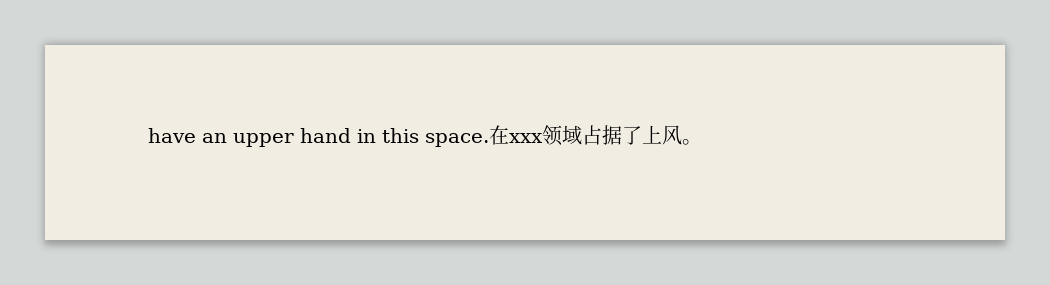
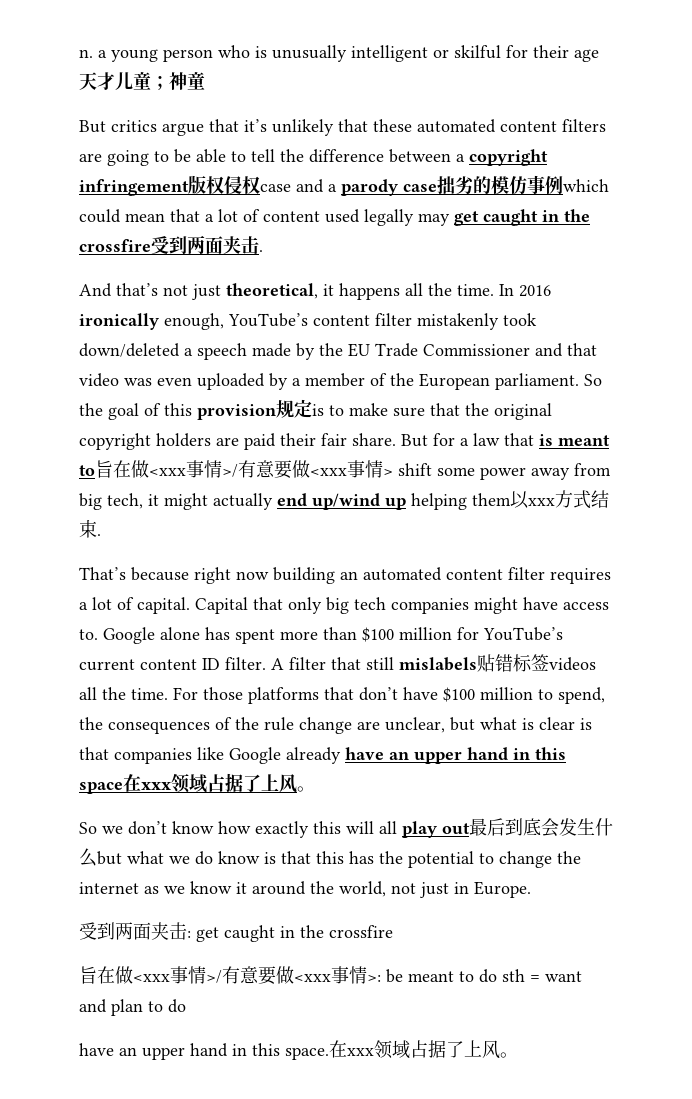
(147, 135) none -> [79,45,599,62] [79,72,205,90] [79,119,606,136] [79,149,548,166] [79,175,609,196] [79,209,590,226] [79,235,263,254] [79,283,551,300] [79,313,537,330] [79,343,597,360] [79,373,602,390] [79,399,552,420] [79,433,610,450] [79,460,611,480] [79,490,609,510] [79,520,101,538] [79,567,611,584] [79,597,609,614] [79,627,563,644] [79,654,596,672] [79,687,605,704] [79,717,592,734] [79,747,566,764] [79,773,315,794] [79,818,613,838] [79,848,581,868] [79,881,531,898] [79,922,393,942] [79,966,582,985] [79,999,186,1016] n. a young person who is unusually intelligent or skilful for their age天才儿童；神童 // But critics argue that it’s unlikely that these automated content filters are going to be able to tell the difference between a copyright infringement版权侵权case and a parody case拙劣的模仿事例which could mean that a lot of content used legally may get caught in the crossfire受到两面夹击. // And that’s not just theoretical, it happens all the time. In 2016 ironically enough, YouTube’s content filter mistakenly took down/deleted a speech made by the EU Trade Commissioner and that video was even uploaded by a member of the European parliament. So the goal of this provision规定is to make sure that the original copyright holders are paid their fair share. But for a law that is meant to旨在做<xxx事情>/有意要做<xxx事情> shift some power away from big tech, it might actually end up/wind up helping them以xxx方式结束. // That’s because right now building an automated content filter requires a lot of capital. Capital that only big tech companies might have access to. Google alone has spent more than $100 million for YouTube’s current content ID filter. A filter that still mislabels贴错标签videos all the time. For those platforms that don’t have $100 million to spend, the consequences of the rule change are unclear, but what is clear is that companies like Google already have an upper hand in this space在xxx领域占据了上风。 // So we don’t know how exactly this will all play out最后到底会发生什么but what we do know is that this has the potential to change the internet as we know it around the world, not just in Europe. // 受到两面夹击: get caught in the crossfire // 旨在做<xxx事情>/有意要做<xxx事情>: be meant to do sth = want and plan to do //

